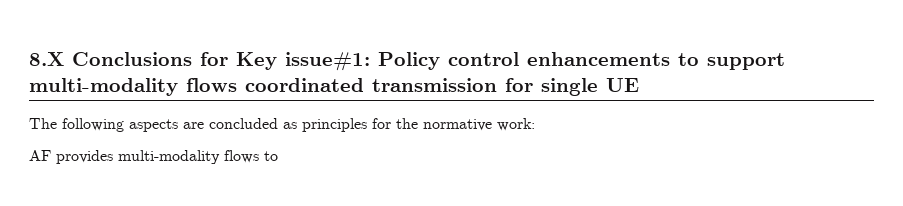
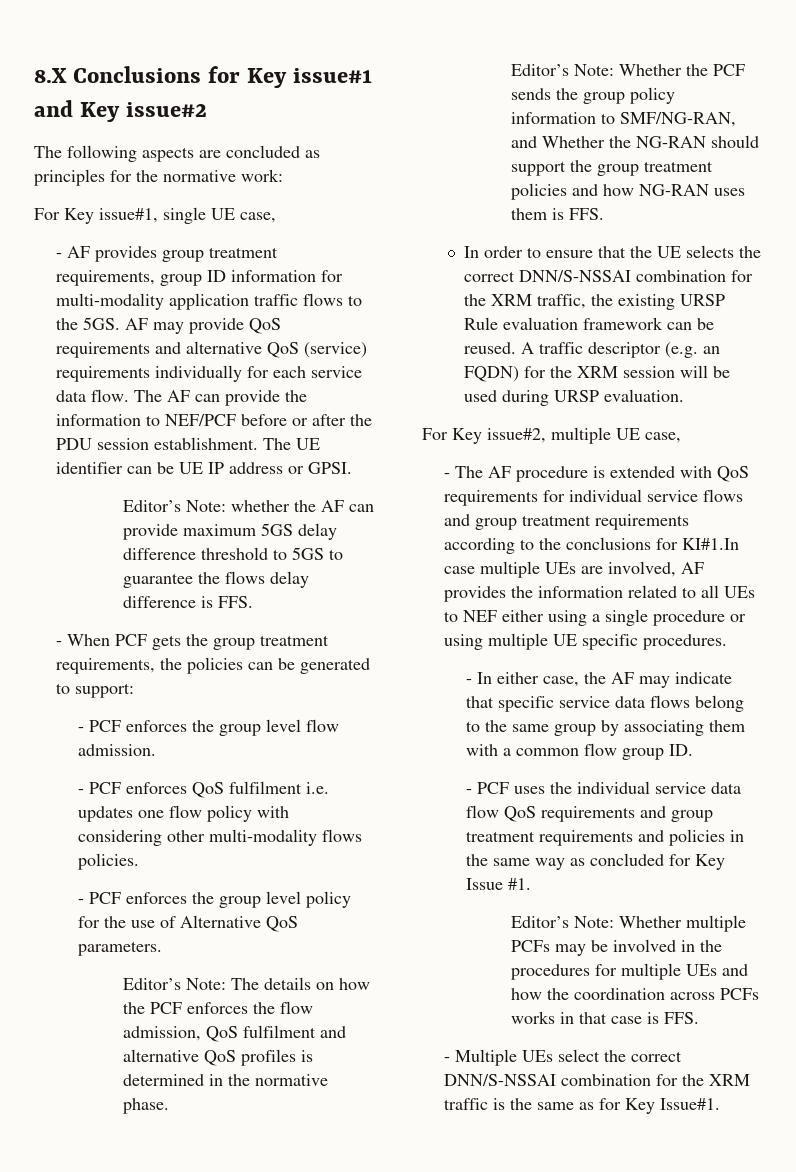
[285,52,785,71] [29,78,639,96] issue#1: Policy control enhancements to support multi-modality flows coordinated transmission for single UE -> [293,68,373,83] [34,100,208,122] issue#1 and Key issue#2
[29,150,278,164] AF provides multi-modality flows to -> [34,207,276,224] [56,246,279,262] [56,270,344,286] [56,293,363,310] [56,317,282,334] [56,341,368,358] [56,365,363,382] [56,389,308,406] [56,414,373,426] [56,437,321,450] [56,462,353,474] [122,500,374,512] [122,523,337,540] [122,547,343,560] [122,571,309,588] [122,596,253,608] [56,634,330,650] [56,657,371,674] [56,683,135,698] [78,719,340,736] [78,744,157,756] [78,781,330,798] [78,805,290,822] [78,829,363,846] [78,853,140,870] [78,891,352,908] [78,915,299,932] [78,941,163,956] [122,977,370,990] [122,1001,313,1014] [122,1025,346,1042] [122,1049,313,1066] [122,1074,328,1086] [122,1098,169,1114] [510,64,745,76] [510,87,675,104] [510,112,736,127] [510,135,759,148] [510,160,713,176] [510,183,745,200] [510,208,604,220] [464,245,762,258] [464,270,754,282] [464,294,726,310] [464,317,715,330] [464,342,721,358] [464,365,731,382] [464,389,685,406] [422,427,681,444] [444,466,750,482] [444,489,744,506] [444,514,690,530] [444,537,740,554] [444,561,705,578] [444,585,756,602] [444,609,747,626] [444,633,728,650] [466,672,733,688] [466,695,745,712] [466,720,746,736] [466,743,694,760] [466,781,742,794] [466,805,714,822] [466,829,745,846] [466,853,726,870] [466,878,532,890] [510,915,746,932] [510,939,722,956] [510,963,748,980] [510,988,759,1000] [510,1011,699,1024] [444,1049,683,1066] [444,1074,751,1086] [444,1098,721,1114] For Key issue#1, single UE case, // - AF provides group treatment requirements, group ID information for multi-modality application traffic flows to the 5GS. AF may provide QoS requirements and alternative QoS (service) requirements individually for each service data flow. The AF can provide the information to NEF/PCF before or after the PDU session establishment. The UE identifier can be UE IP address or GPSI. // Editor’s Note: whether the AF can provide maximum 5GS delay difference threshold to 5GS to guarantee the flows delay difference is FFS. // - When PCF gets the group treatment requirements, the policies can be generated to support: // - PCF enforces the group level flow admission. // - PCF enforces QoS fulfilment i.e. updates one flow policy with considering other multi-modality flows policies. // - PCF enforces the group level policy for the use of Alternative QoS parameters. // Editor’s Note: The details on how the PCF enforces the flow admission, QoS fulfilment and alternative QoS profiles is determined in the normative phase. // Editor’s Note: Whether the PCF sends the group policy information to SMF/NG-RAN, and Whether the NG-RAN should support the group treatment policies and how NG-RAN uses them is FFS. // In order to ensure that the UE selects the correct DNN/S-NSSAI combination for the XRM traffic, the existing URSP Rule evaluation framework can be reused. A traffic descriptor (e.g. an FQDN) for the XRM session will be used during URSP evaluation. // For Key issue#2, multiple UE case, // - The AF procedure is extended with QoS requirements for individual service flows and group treatment requirements according to the conclusions for KI#1.In case multiple UEs are involved, AF provides the information related to all UEs to NEF either using a single procedure or using multiple UE specific procedures. // - In either case, the AF may indicate that specific service data flows belong to the same group by associating them with a common flow group ID. // - PCF uses the individual service data flow QoS requirements and group treatment requirements and policies in the same way as concluded for Key Issue #1. // Editor’s Note: Whether multiple PCFs may be involved in the procedures for multiple UEs and how the coordination across PCFs works in that case is FFS. // - Multiple UEs select the correct DNN/S-NSSAI combination for the XRM traffic is the same as for Key Issue#1.

